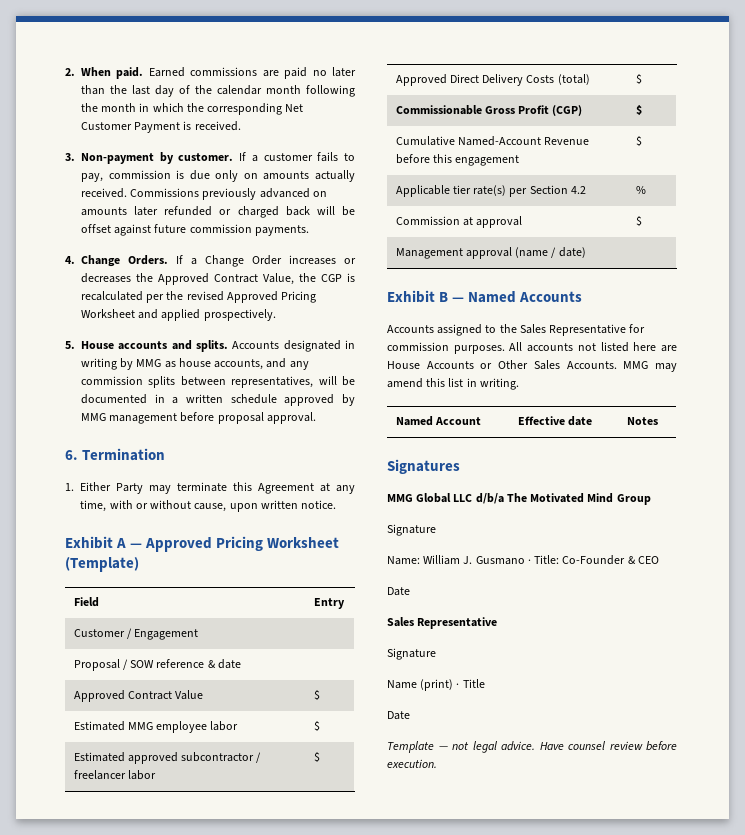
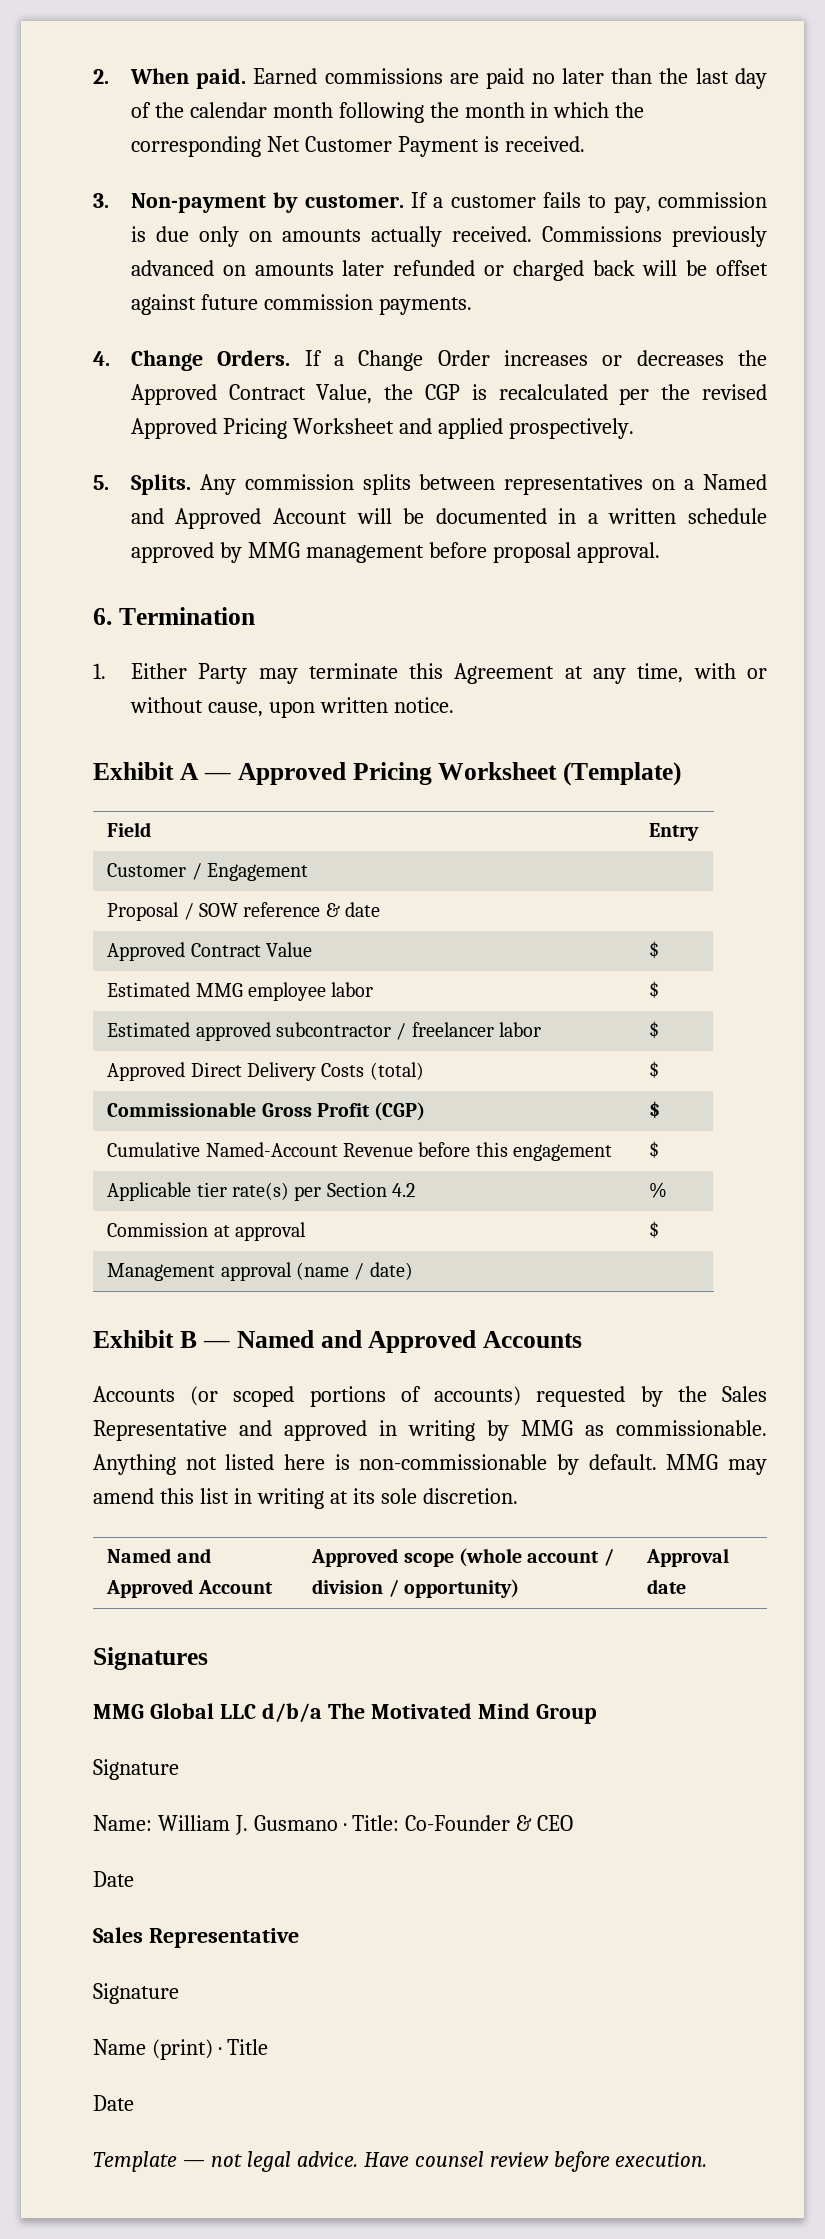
[81,340,355,352] [81,358,309,370] [81,376,314,388] House accounts and splits. Accounts designated in writing by MMG as house accounts, and any commission splits between representatives, -> [130,474,767,495] [130,508,348,529] Splits. Any commission splits between representatives on a Named and Approved Account
(517, 297) none -> [320,1330,477,1353] and Approved
[437,324,646,336] [387,342,677,354] [387,360,617,370] assigned to the Sales Representative for commission purposes. All accounts not listed here are House Accounts or Other Sales Accounts. -> [190,1386,767,1407] [93,1420,767,1441] [93,1454,657,1475] (or scoped portions of accounts) requested by the Sales Representative and approved in writing by MMG as commissionable. Anything not listed here is non-commissionable by default.
[479,378,519,390] [395,416,433,426] writing. // Named -> [256,1488,518,1509] [107,1548,211,1563] [106,1579,194,1598] writing at its sole discretion. // Named and Approved
[517,416,592,426] [626,417,658,425] Effective date | Notes -> [311,1548,614,1567] [312,1579,519,1598] [646,1548,730,1567] [647,1579,687,1594] Approved scope (whole account / division / opportunity) | Approval date

